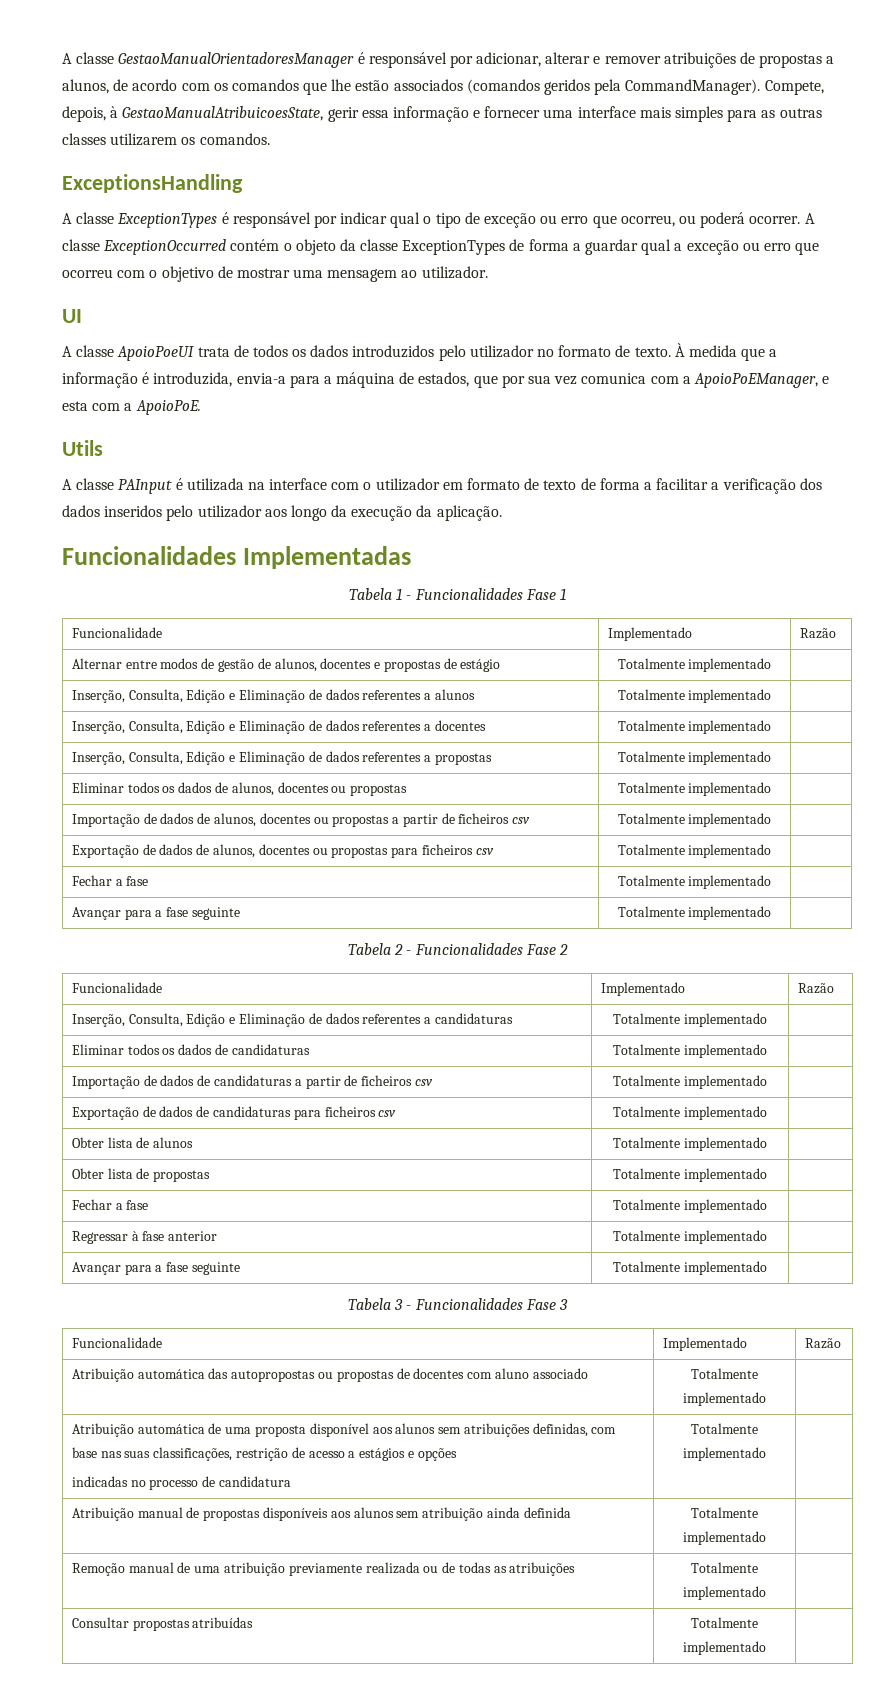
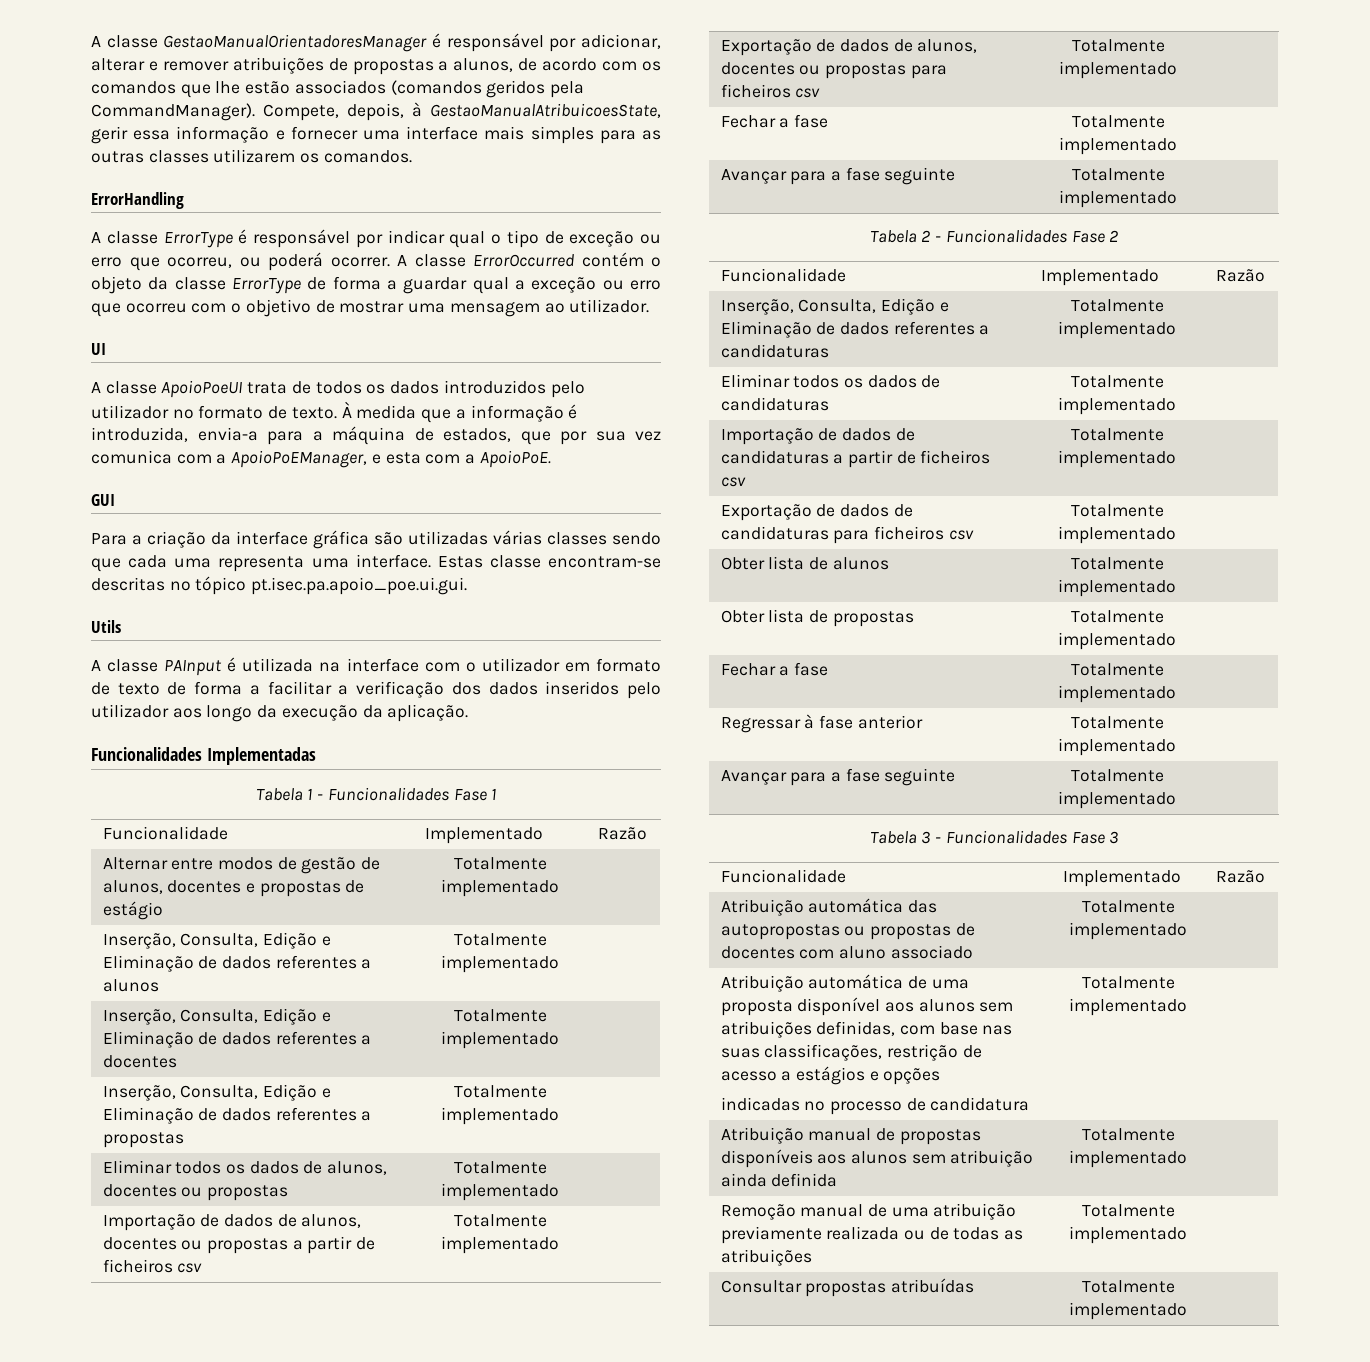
[62,174,243,193] [62,212,218,228] ExceptionsHandling // A classe ExceptionTypes -> [91,192,184,209] [91,231,233,248] ErrorHandling // A classe ErrorType
[103,239,227,255] ExceptionOccurred -> [473,254,574,267] ErrorOccurred
[402,240,506,255] ExceptionTypes -> [232,278,301,294] ErrorType
(201, 407) none -> [91,494,115,506] [91,530,661,549] [91,554,661,572] [91,576,468,595] // GUI // Para a criação da interface gráfica são utilizadas várias classes sendo que cada uma representa uma interface. Estas classe encontram-se descritas no tópico pt.isec.pa.apoio_poe.ui.gui.

